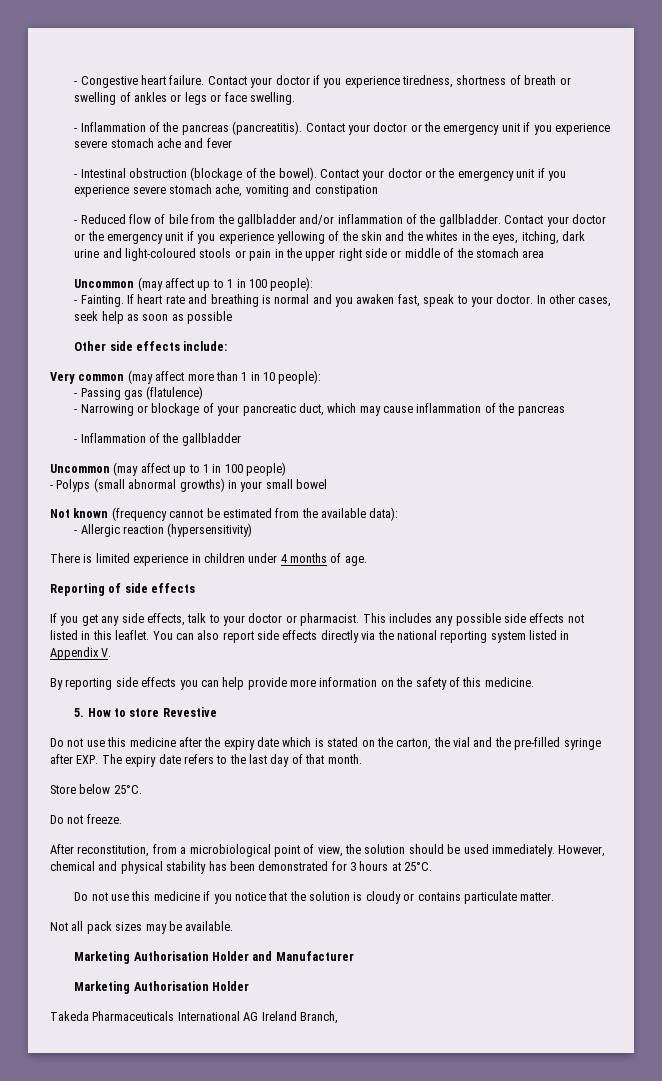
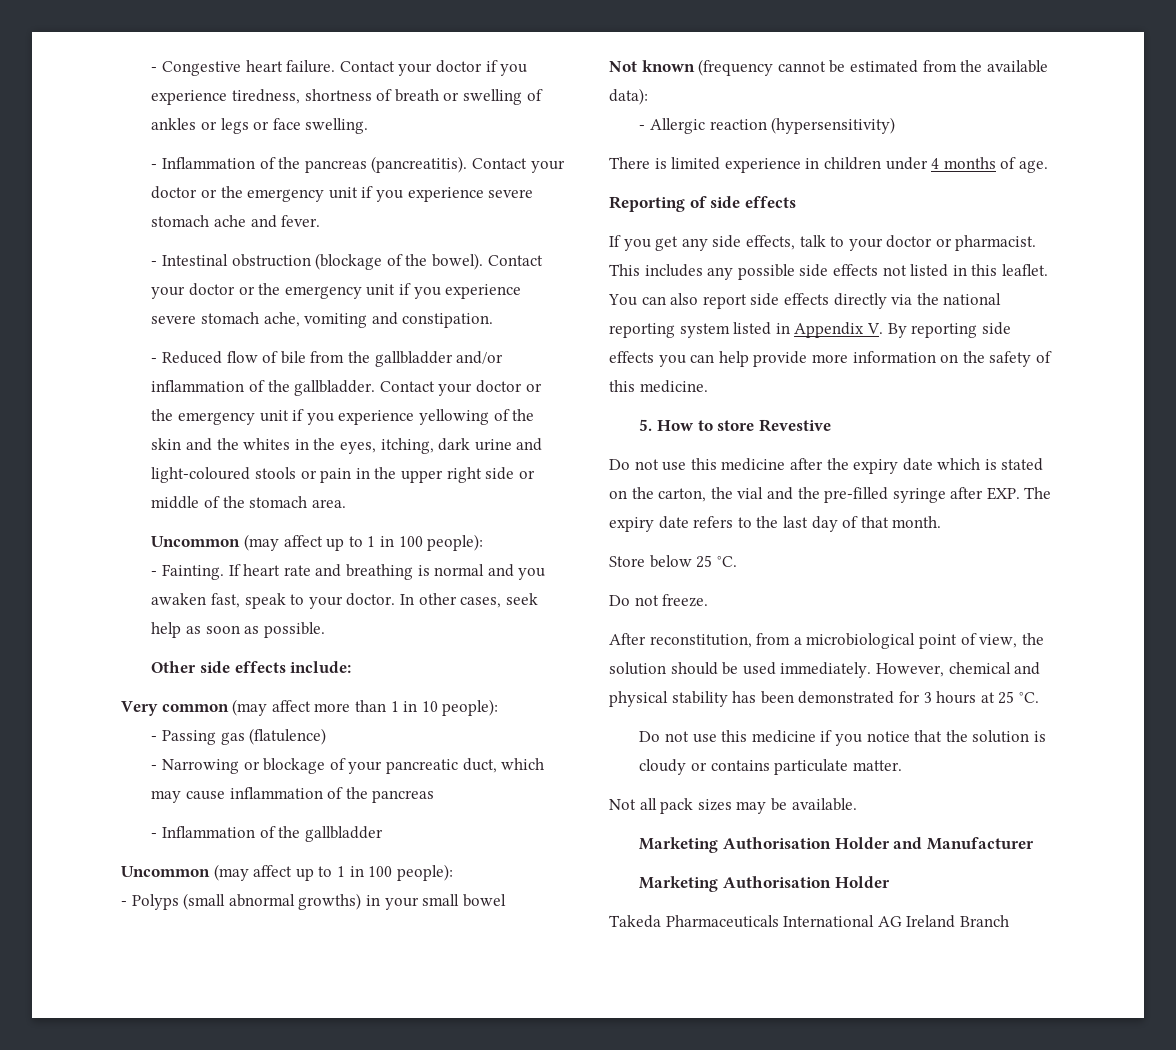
[206,138,232,148] fever -> [281,215,321,227] fever.
[314,185,378,197] constipation -> [402,313,494,328] constipation.
[522,250,545,258] area -> [311,499,346,508] area.
[187,311,233,324] possible -> [263,622,325,638] possible.
[246,462,286,476] people) -> [396,864,453,881] people):
(112, 652) // -> (883, 328) none
[113,785,142,794] 25°C. -> [696,555,737,568] 25 °C.
[404,862,433,871] 25°C. -> [998,691,1039,704] 25 °C.
[299,1011,338,1024] Branch, -> [959,915,1009,927] Branch

